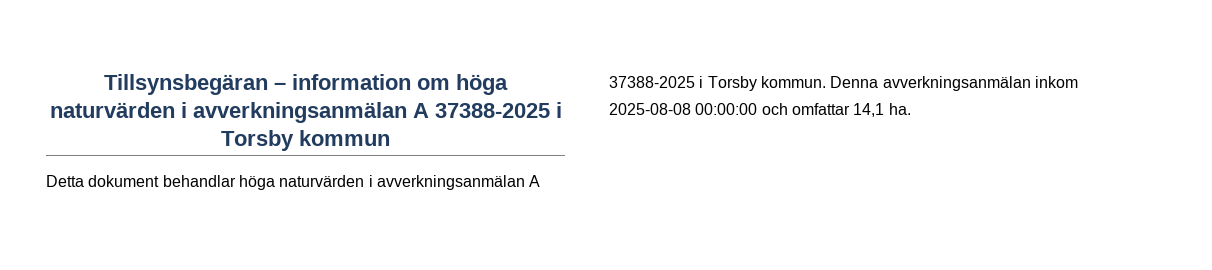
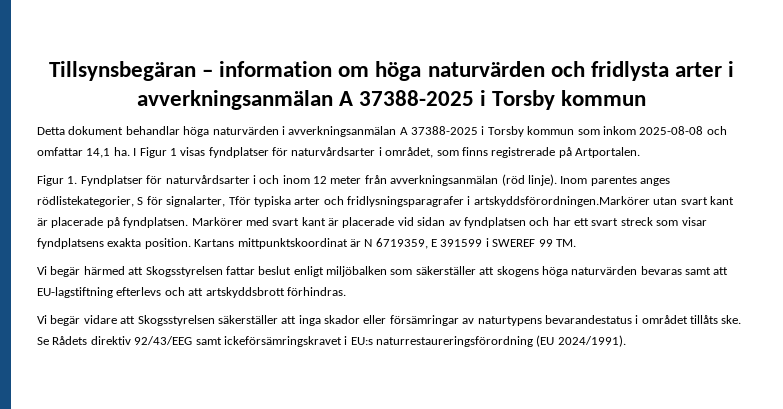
(175, 110) none -> [550,61,722,81] och fridlysta arter
[760,76,1031,91] kommun. Denna avverkningsanmälan -> [527,126,600,135] kommun som
[695,103,758,115] 00:00:00 -> (704, 130) none
(911, 109) none -> [133,147,640,158] [37,174,670,186] [37,196,734,207] [37,217,707,228] [37,238,576,249] [37,266,729,277] [37,287,346,298] [37,315,742,326] [37,335,626,347] I Figur 1 visas fyndplatser för naturvårdsarter i området, som finns registrerade på Artportalen. // Figur 1. Fyndplatser för naturvårdsarter i och inom 12 meter från avverkningsanmälan (röd linje). Inom parentes anges rödlistekategorier, S för signalarter, Tför typiska arter och fridlysningsparagrafer i artskyddsförordningen.Markörer utan svart kant är placerade på fyndplatsen. Markörer med svart kant är placerade vid sidan av fyndplatsen och har ett svart streck som visar fyndplatsens exakta position. Kartans mittpunktskoordinat är N 6719359, E 391599 i SWEREF 99 TM. // Vi begär härmed att Skogsstyrelsen fattar beslut enligt miljöbalken som säkerställer att skogens höga naturvärden bevaras samt att EU-lagstiftning efterlevs och att artskyddsbrott förhindras. // Vi begär vidare att Skogsstyrelsen säkerställer att inga skador eller försämringar av naturtypens bevarandestatus i området tillåts ske. Se Rådets direktiv 92/43/EEG samt ickeförsämringskravet i EU:s naturrestaureringsförordning (EU 2024/1991).

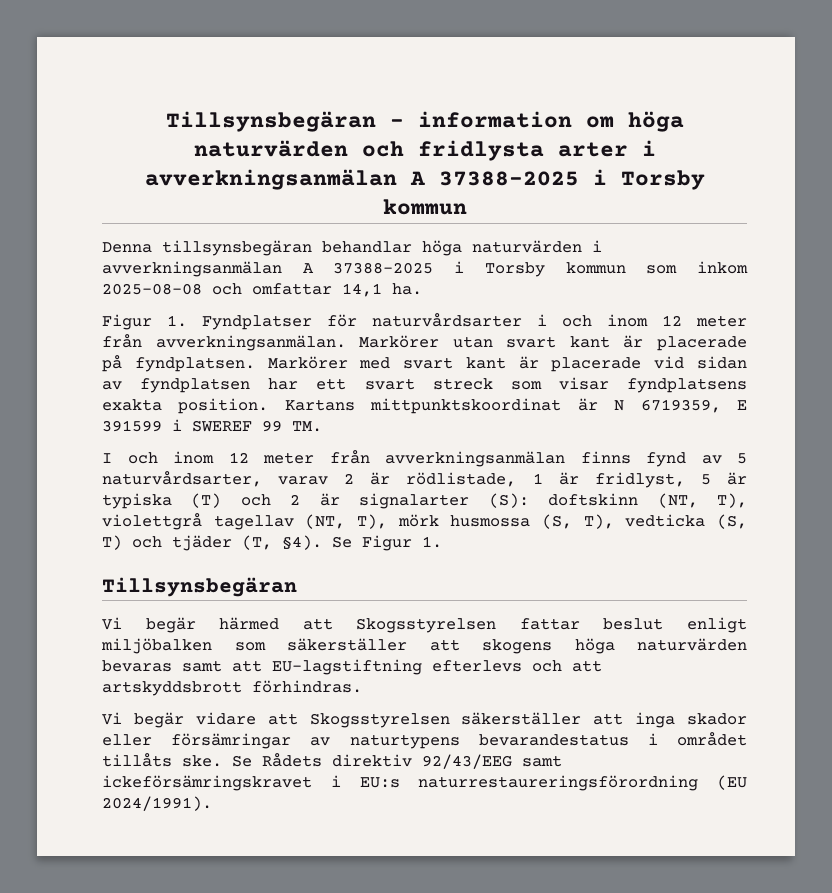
[37,126,124,135] Detta dokument -> [102,240,312,256] Denna tillsynsbegäran
[133,147,640,158] I Figur 1 visas fyndplatser för naturvårdsarter i området, som finns registrerade på Artportalen. -> (422, 289) none
[390,174,670,186] [37,196,650,207] avverkningsanmälan (röd linje). Inom parentes anges rödlistekategorier, S för signalarter, Tför typiska arter och fridlysningsparagrafer i artskyddsförordningen.Markörer -> [155,335,440,351] avverkningsanmälan. Markörer
[529,217,550,226] och -> (251, 385) none
(576, 243) none -> [102,450,747,467] [102,471,747,488] [102,493,747,509] [102,513,747,530] [102,535,442,551] [102,577,297,597] // I och inom 12 meter från avverkningsanmälan finns fynd av 5 naturvårdsarter, varav 2 är rödlistade, 1 är fridlyst, 5 är typiska (T) och 2 är signalarter (S): doftskinn (NT, T), violettgrå tagellav (NT, T), mörk husmossa (S, T), vedticka (S, T) och tjäder (T, §4). Se Figur 1. // Tillsynsbegäran

